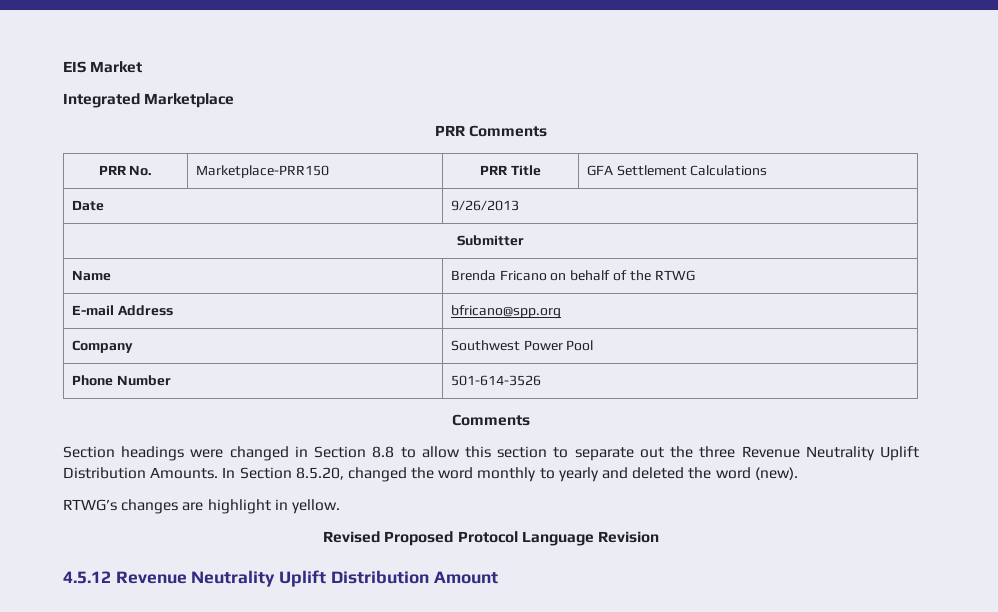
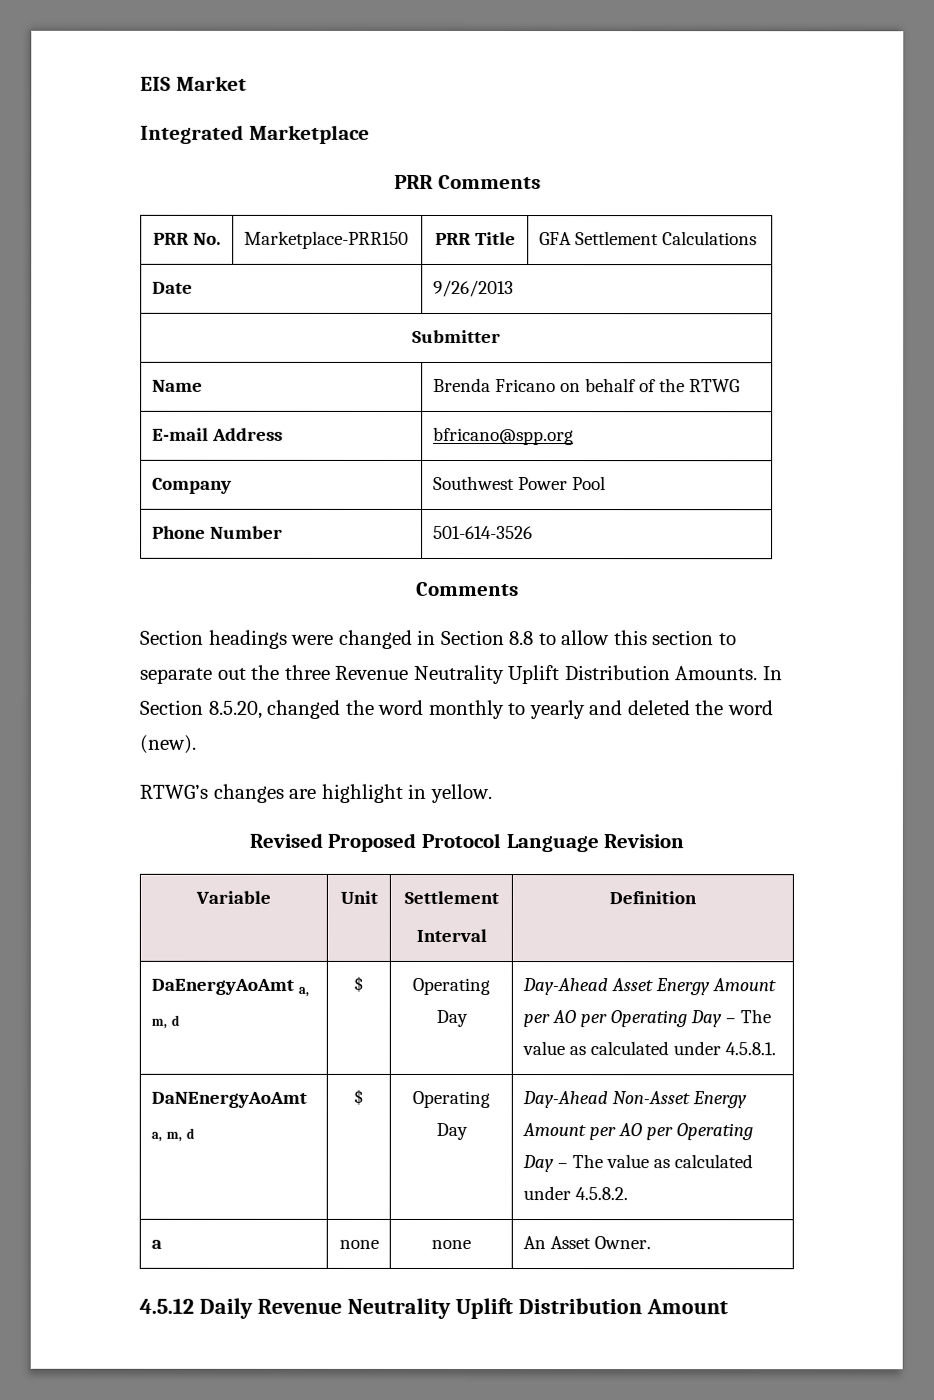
(659, 537) none -> [195,890,271,904] [339,890,378,904] [403,890,499,905] [415,928,487,943] [609,891,697,905] [150,978,309,997] [150,1014,180,1029] [353,975,364,992] [412,977,490,996] [435,1009,468,1028] [521,978,776,996] [522,1009,771,1028] [521,1041,776,1056] [150,1091,307,1108] [150,1127,195,1142] [353,1088,364,1105] [412,1090,490,1109] [435,1122,468,1141] [521,1091,747,1109] [521,1123,753,1141] [521,1154,753,1173] [522,1186,628,1201] [150,1239,162,1249] [338,1239,379,1249] [431,1239,471,1250] [522,1236,651,1250] // Variable | Unit | Settlement // Interval | Definition // DaEnergyAoAmt a, m, d | $ | Operating Day | Day-Ahead Asset Energy Amount per AO per Operating Day – The value as calculated under 4.5.8.1. // DaNEnergyAoAmt a, m, d | $ | Operating Day | Day-Ahead Non-Asset Energy Amount per AO per Operating Day – The value as calculated under 4.5.8.2. // a | none | none | An Asset Owner.
(111, 577) none -> [198,1297,253,1319] Daily

